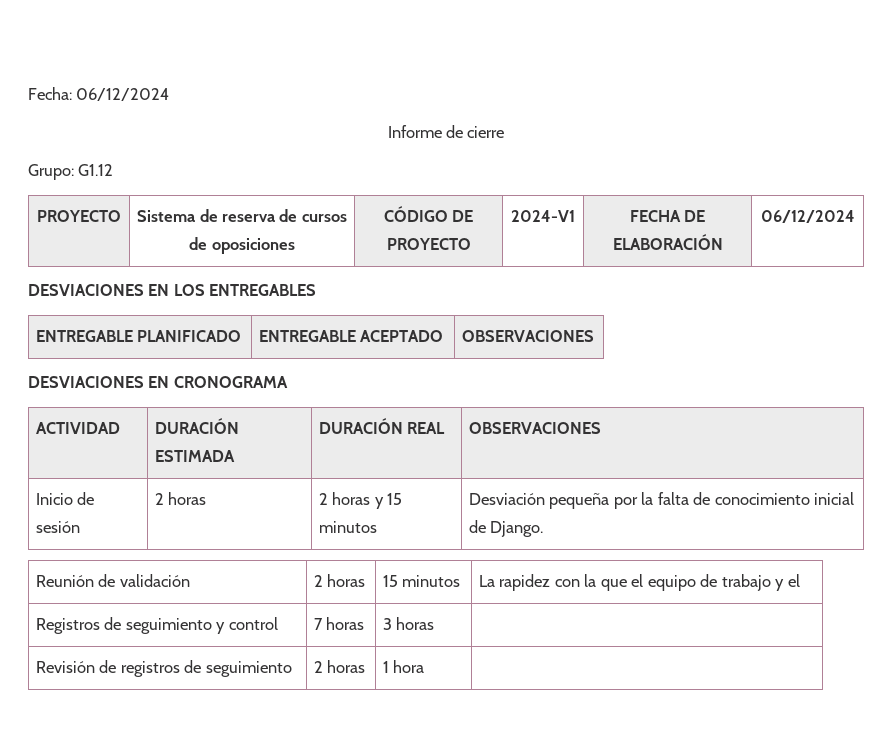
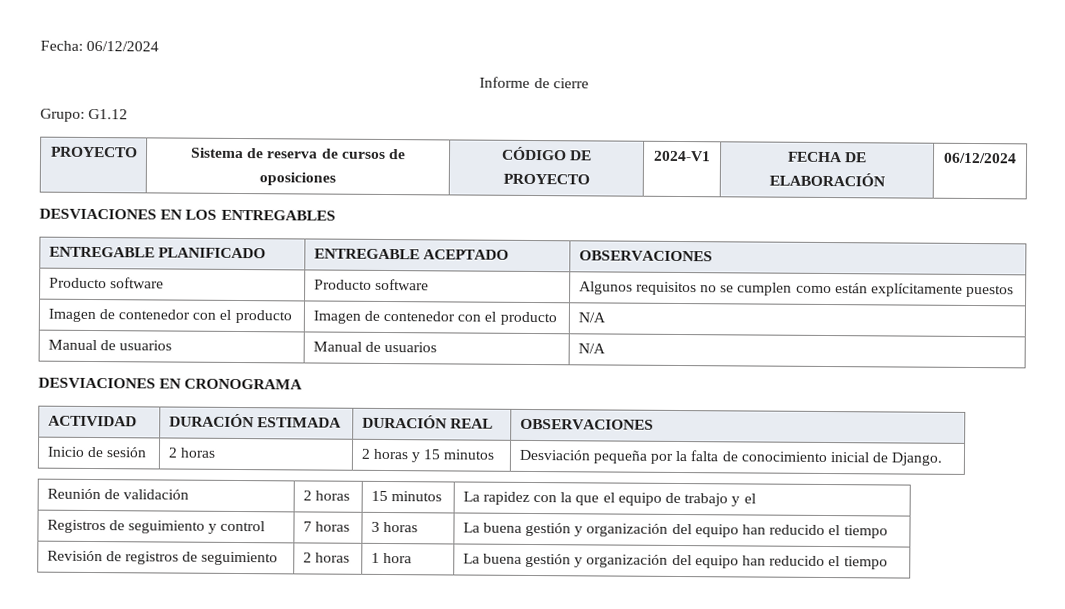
(595, 336) none -> [48,277,164,289] [313,278,429,291] [578,281,1015,298] [47,308,292,324] [312,310,557,326] [577,312,606,323] [47,339,173,351] [312,341,438,353] [577,343,606,354] // Producto software | Producto software | Algunos requisitos no se cumplen como están explícitamente puestos // Imagen de contenedor con el producto | Imagen de contenedor con el producto | N/A // Manual de usuarios | Manual de usuarios | N/A
(435, 623) none -> [462,522,888,539] La buena gestión y organización del equipo han reducido el tiempo
(425, 666) none -> [462,553,888,570] La buena gestión y organización del equipo han reducido el tiempo

